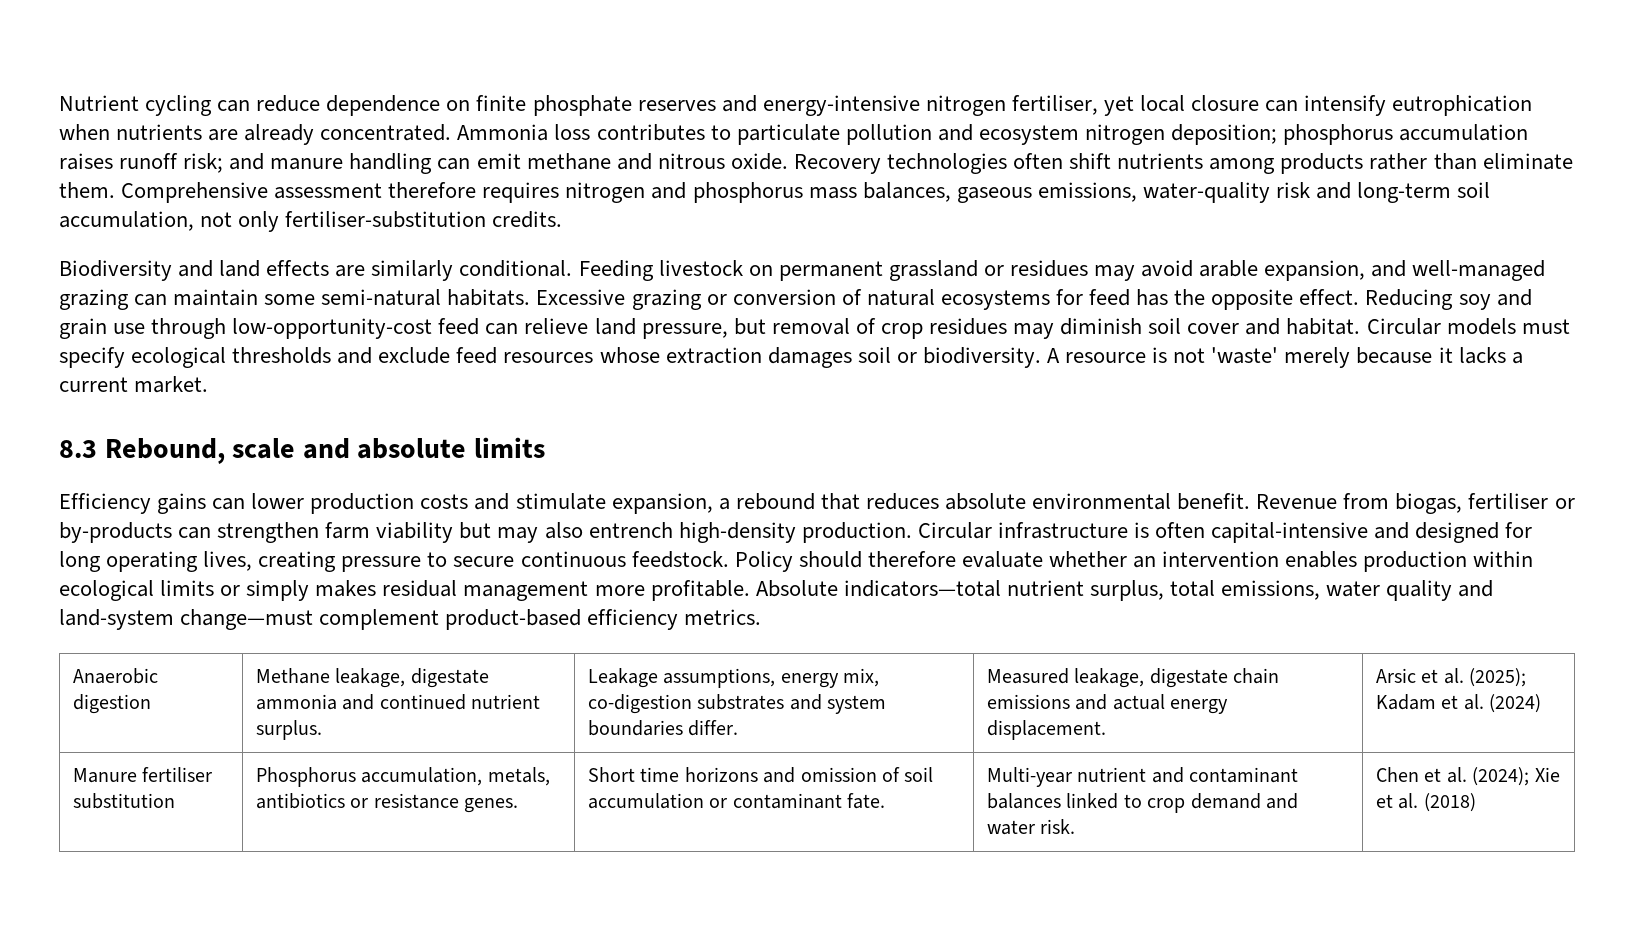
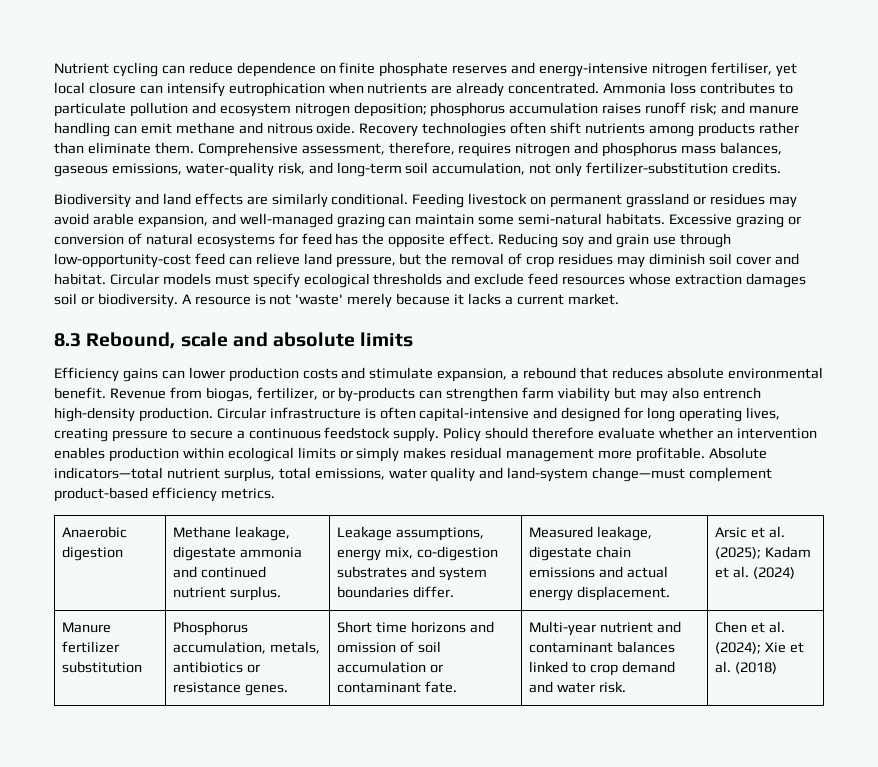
[274,182,477,199] assessment therefore -> [301,142,455,155] assessment, therefore,
[1275,182,1310,198] risk -> [277,162,305,175] risk,
[285,211,487,228] fertiliser-substitution -> [586,162,729,174] fertilizer-substitution
(766, 326) none -> [425,253,448,265] the
[1468,493,1549,509] fertiliser -> [256,387,318,400] fertilizer,
[520,551,729,568] continuous feedstock. -> [236,427,440,442] a continuous feedstock supply.
[142,767,213,782] fertiliser -> [61,641,119,653] fertilizer

